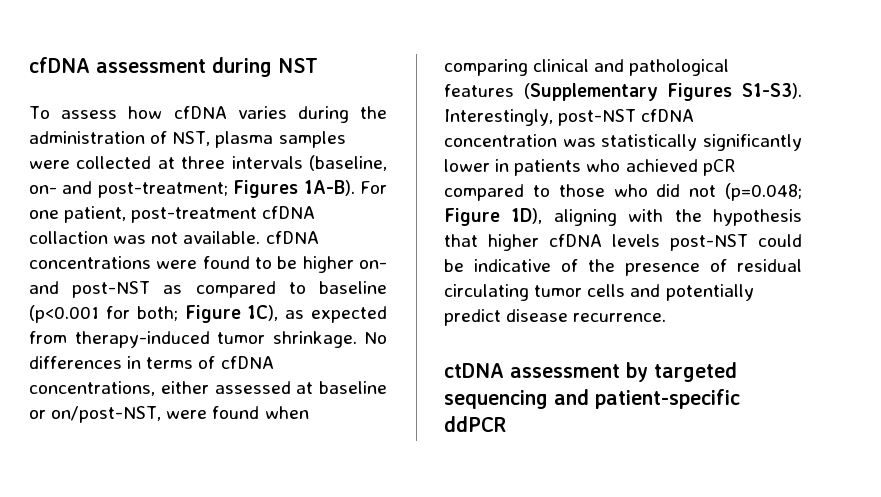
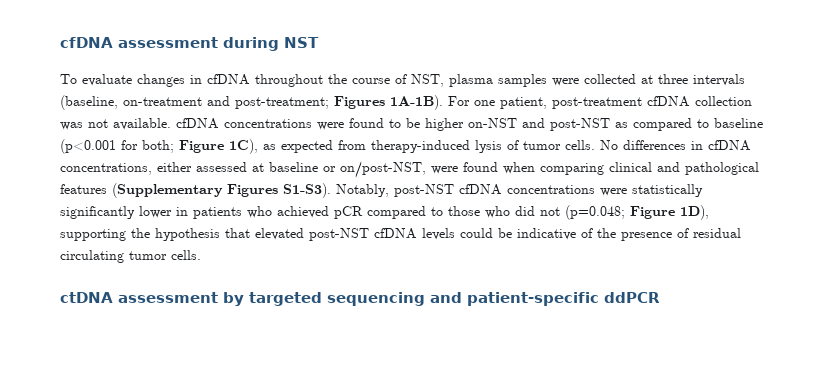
[61,106,387,123] [29,131,145,144] assess how cfDNA varies during the administration -> [82,74,390,87] evaluate changes in cfDNA throughout the course
[29,185,57,194] on- -> [123,97,202,106] on-treatment
[303,180,355,196] 1A-B). -> [390,95,443,110] 1A-1B).
[29,231,108,244] collaction -> [695,96,752,106] collection
[359,260,387,269] on- -> [468,118,517,128] on-NST
[217,331,357,348] tumor shrinkage. -> [475,140,595,153] lysis of tumor cells.
[146,356,216,369] terms of -> (703, 145) none
[444,109,695,126] [444,134,596,147] Interestingly, post-NST cfDNA concentration was -> [336,184,627,197] Notably, post-NST cfDNA concentrations were
[553,209,664,226] aligning with -> [60,229,126,241] supporting
[488,234,539,251] higher -> [255,228,369,241] elevated post-NST
[670,234,748,251] post-NST -> (455, 234) none
[587,284,754,301] [444,309,667,326] cells and potentially predict disease recurrence. -> [171,250,201,260] cells.

